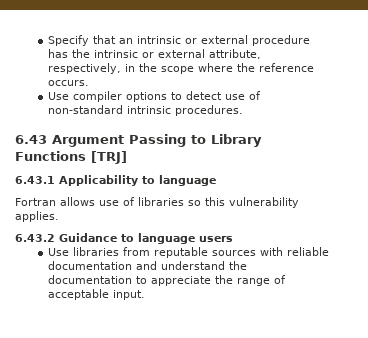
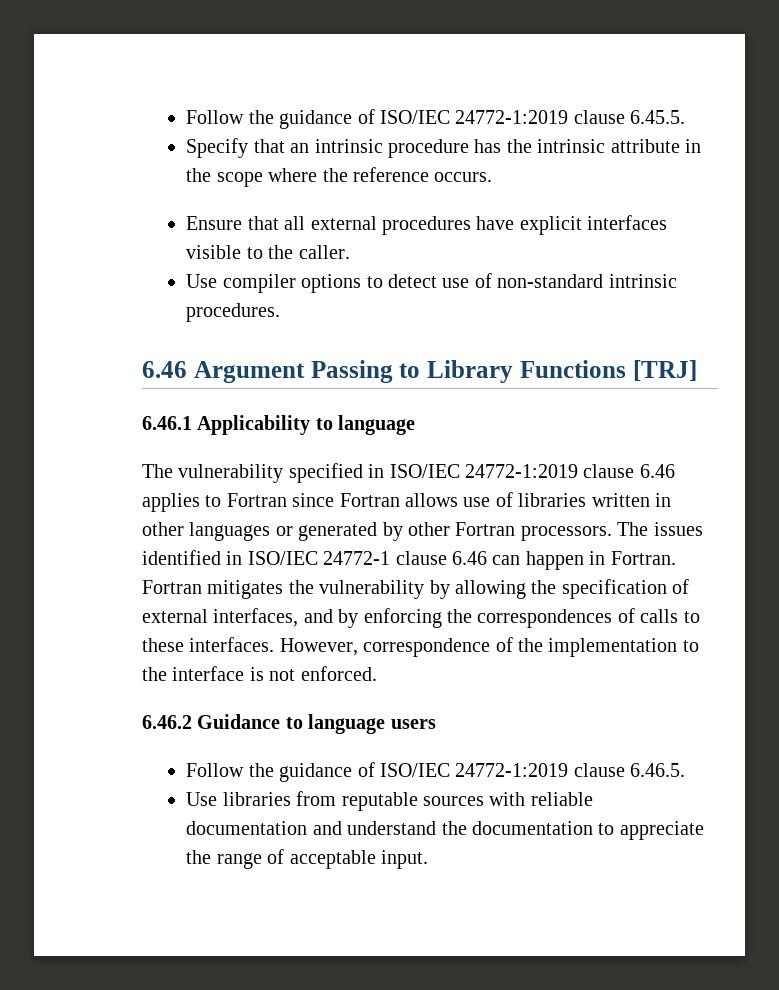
(47, 40) none -> [186,109,686,129] Follow the guidance of ISO/IEC 24772-1:2019 clause 6.45.5. //
[184,35,248,44] or external -> (383, 146) none
[141,49,261,59] [47,63,121,74] or external attribute, respectively, -> [610,139,680,153] attribute
(89, 83) none -> [186,215,668,235] [186,245,350,259] // Ensure that all external procedures have explicit interfaces visible to the caller.
[15,135,47,144] 6.43 -> [142,361,187,378] 6.46
[15,176,55,184] 6.43.1 -> [142,416,192,430] 6.46.1
(216, 180) none -> [142,463,675,483] [142,493,335,512] The vulnerability specified in ISO/IEC 24772-1:2019 clause 6.46 applies to Fortran since
[188,197,299,208] [15,211,59,222] [15,233,233,244] so this vulnerability applies. // 6.43.2 Guidance to language users -> [591,493,671,507] [142,522,703,541] [142,550,676,570] [142,579,690,599] [142,608,700,628] [142,637,699,657] [142,666,377,681] [142,714,436,734] [186,762,686,782] written in other languages or generated by other Fortran processors. The issues identified in ISO/IEC 24772-1 clause 6.46 can happen in Fortran. Fortran mitigates the vulnerability by allowing the specification of external interfaces, and by enforcing the correspondences of calls to these interfaces. However, correspondence of the implementation to the interface is not enforced. // 6.46.2 Guidance to language users // Follow the guidance of ISO/IEC 24772-1:2019 clause 6.46.5.

